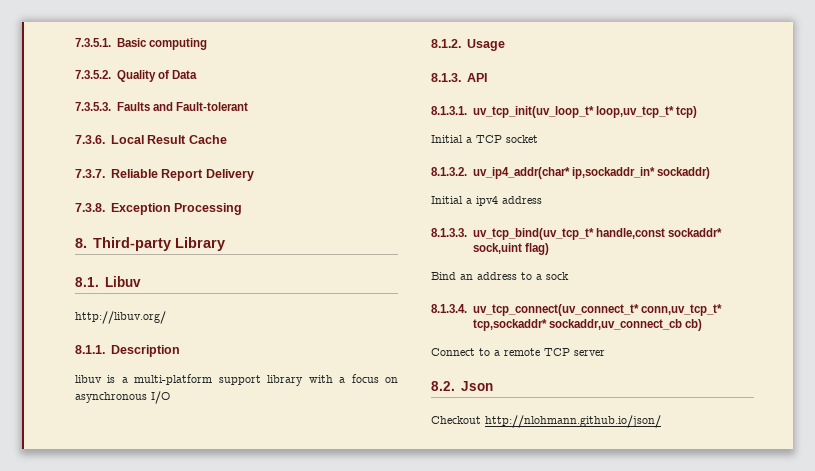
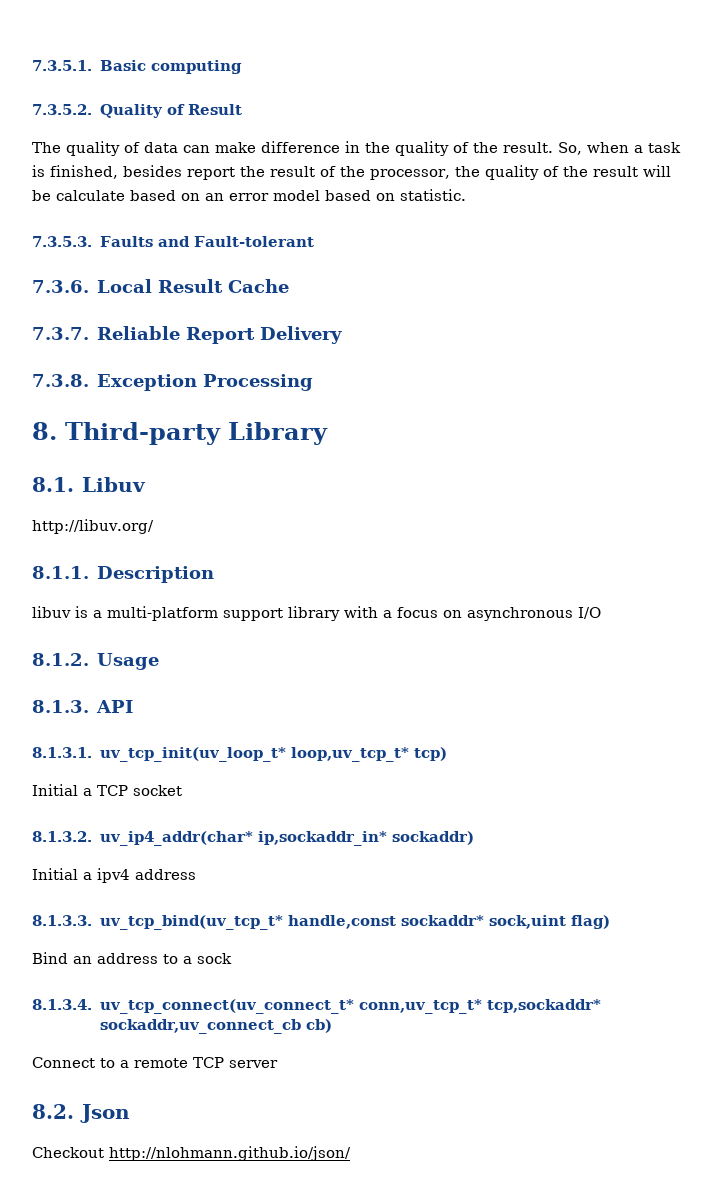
[171,70,197,79] Data -> [187,104,242,115] [32,141,681,156] [32,165,671,180] [32,189,466,201] Result // The quality of data can make difference in the quality of the result. So, when a task is finished, besides report the result of the processor, the quality of the result will be calculate based on an error model based on statistic.

